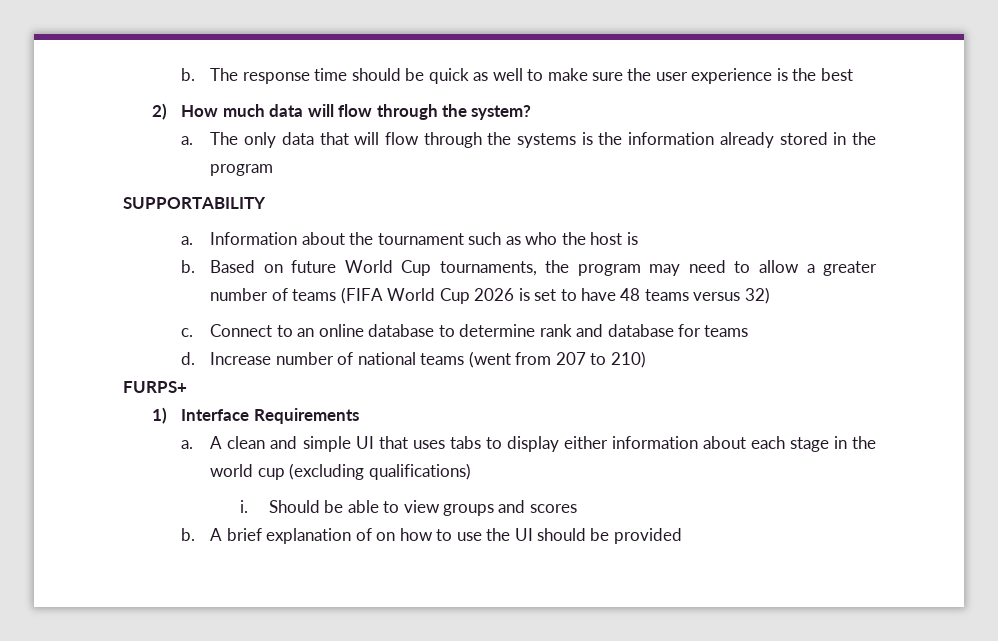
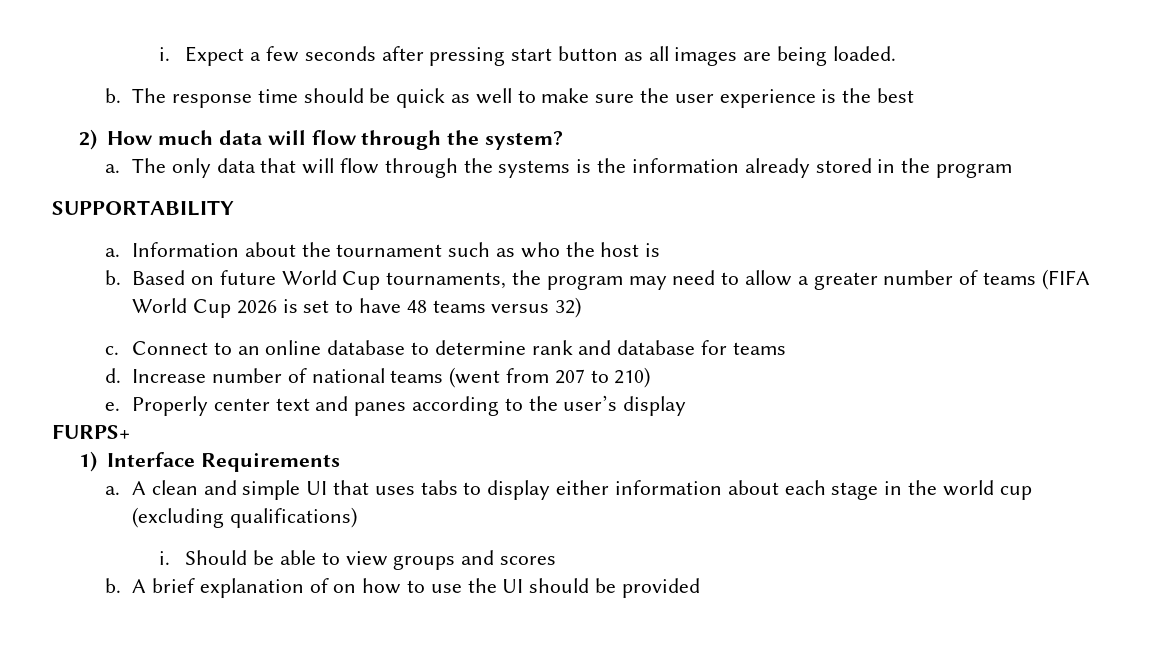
(181, 74) none -> [158,46,896,66] i. Expect a few seconds after pressing start button as all images are being loaded. //
(646, 359) none -> [105,395,687,416] // e. Properly center text and panes according to the user’s display

